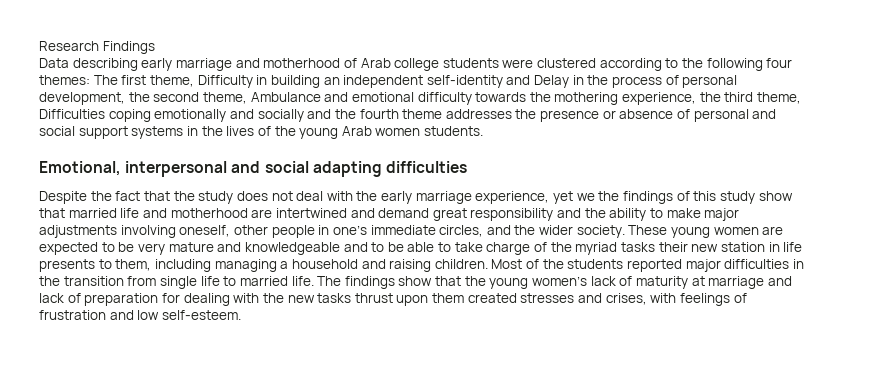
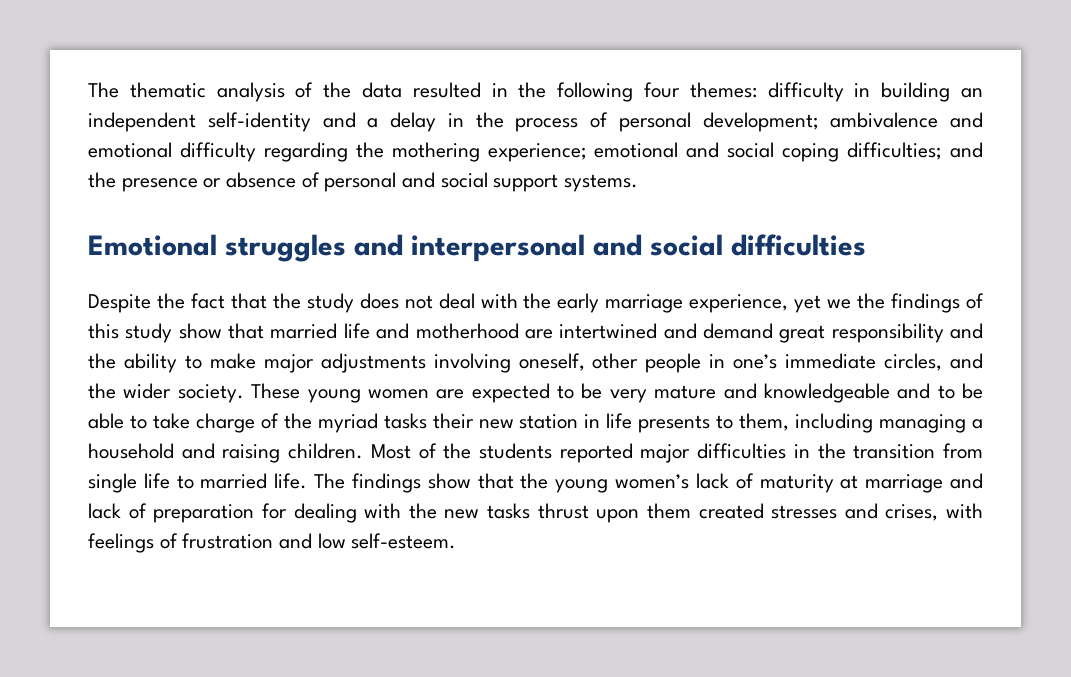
[39,41,155,54] [39,58,793,71] [39,75,253,88] Research Findings // Data describing early marriage and motherhood of Arab college students were clustered according to the following four themes: The first theme, Difficulty -> [88,82,844,102] The thematic analysis of the data resulted in the following four themes: difficulty
[534,75,570,88] Delay -> [367,112,436,132] a delay
[39,92,321,105] development, the second theme, Ambulance -> [702,112,939,132] development; ambivalence
[475,92,527,102] towards -> [263,142,348,162] regarding
[622,92,802,105] [39,109,512,122] experience, the third theme, Difficulties coping emotionally and socially and the fourth theme addresses -> [487,142,983,162] experience; emotional and social coping difficulties; and
[131,126,484,139] [39,161,121,176] systems in the lives of the young Arab women students. // Emotional, -> [564,174,639,192] [88,234,403,262] systems. // Emotional struggles and
[312,161,382,177] adapting -> (723, 245) none

